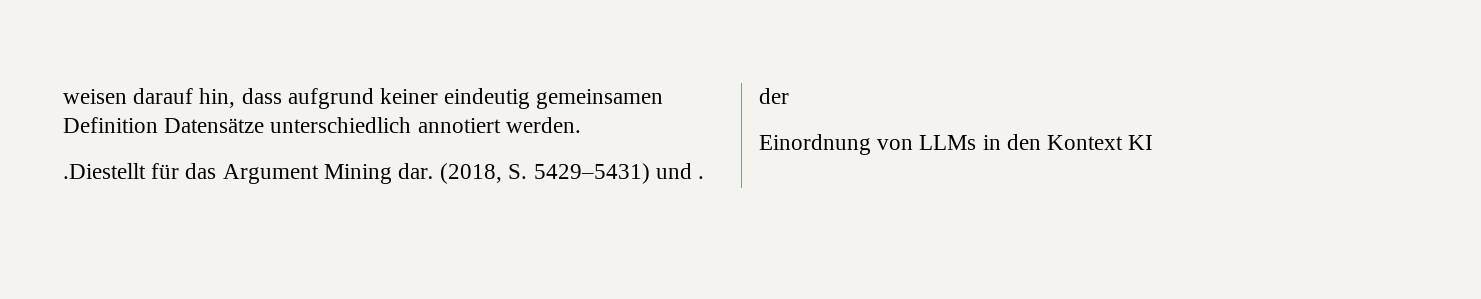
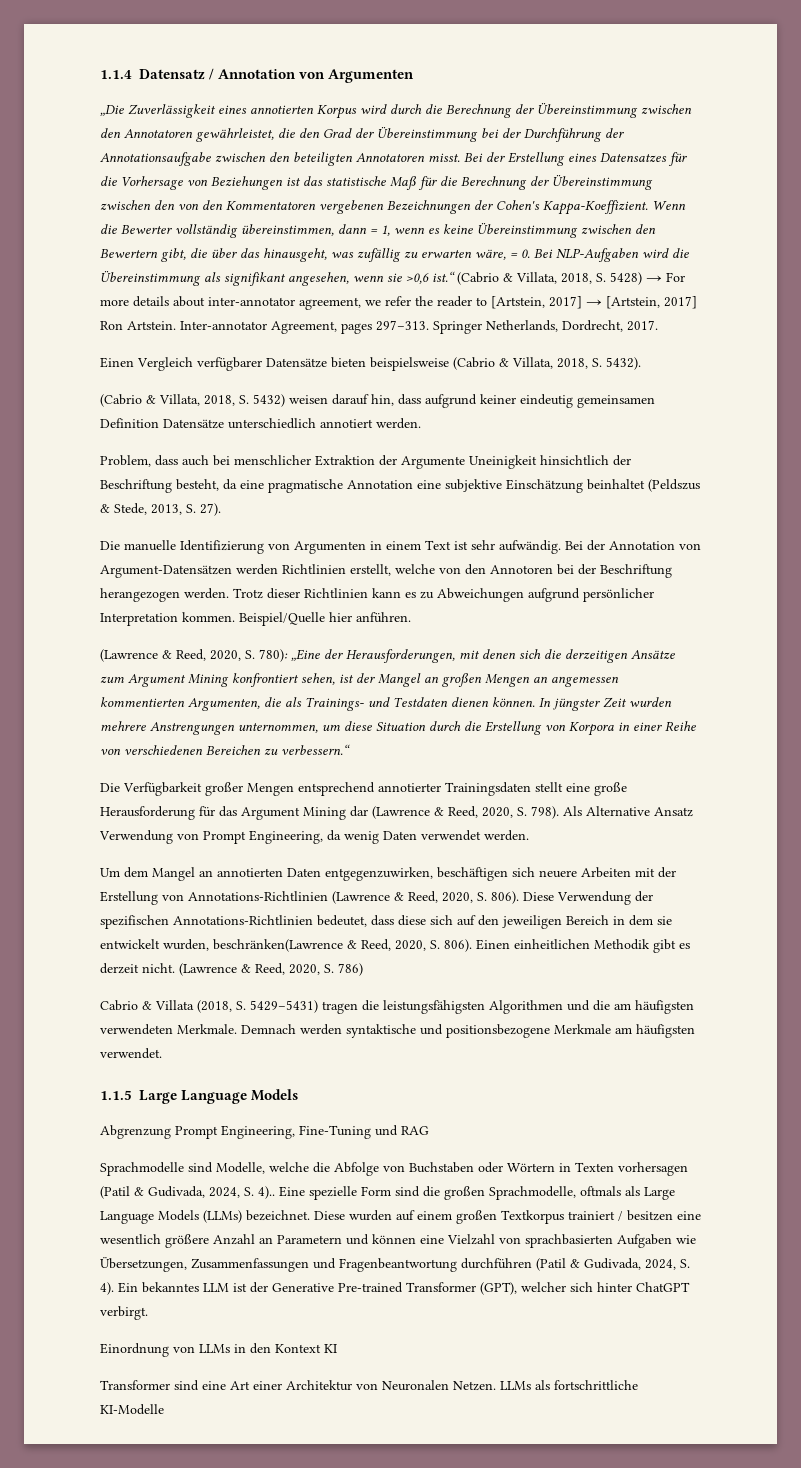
(63, 96) none -> [100,68,415,83] [100,103,692,119] [100,127,624,142] [100,152,687,166] [100,175,653,190] [100,200,686,215] [100,223,656,238] [100,248,689,262] [100,271,685,286] [100,296,697,310] [100,320,658,334] [100,357,641,371] [100,394,285,407] 1.1.4 Datensatz / Annotation von Argumenten // „Die Zuverlässigkeit eines annotierten Korpus wird durch die Berechnung der Übereinstimmung zwischen den Annotatoren gewährleistet, die den Grad der Übereinstimmung bei der Durchführung der Annotationsaufgabe zwischen den beteiligten Annotatoren misst. Bei der Erstellung eines Datensatzes für die Vorhersage von Beziehungen ist das statistische Maß für die Berechnung der Übereinstimmung zwischen den von den Kommentatoren vergebenen Bezeichnungen der Cohen's Kappa-Koeffizient. Wenn die Bewerter vollständig übereinstimmen, dann = 1, wenn es keine Übereinstimmung zwischen den Bewertern gibt, die über das hinausgeht, was zufällig zu erwarten wäre, = 0. Bei NLP-Aufgaben wird die Übereinstimmung als signifikant angesehen, wenn sie >0,6 ist.“ (Cabrio & Villata, 2018, S. 5428) → For more details about inter-annotator agreement, we refer the reader to [Artstein, 2017] → [Artstein, 2017] Ron Artstein. Inter-annotator Agreement, pages 297–313. Springer Netherlands, Dordrecht, 2017. // Einen Vergleich verfügbarer Datensätze bieten beispielsweise (Cabrio & Villata, 2018, S. 5432). // (Cabrio & Villata, 2018, S. 5432)
[63,163,705,184] [759,88,789,104] .Diestellt für das Argument Mining dar. (2018, S. 5429–5431) und . der -> [100,455,631,469] [100,479,700,493] [100,503,221,516] [100,540,701,554] [100,564,672,578] [100,588,654,602] [100,612,411,626] [100,649,675,663] [100,673,619,687] [100,697,672,711] [100,721,696,736] [100,744,350,755] [100,782,627,796] [100,806,693,820] [99,830,529,844] [100,867,676,881] [100,891,653,905] [100,915,672,929] [100,939,690,953] [100,963,363,976] [100,1000,694,1014] [100,1024,695,1038] [100,1048,162,1059] [100,1089,299,1104] [100,1125,429,1139] [100,1162,688,1176] [100,1186,675,1200] [100,1210,701,1224] [100,1234,696,1248] [100,1257,690,1272] [100,1282,690,1295] [100,1306,148,1320] Problem, dass auch bei menschlicher Extraktion der Argumente Uneinigkeit hinsichtlich der Beschriftung besteht, da eine pragmatische Annotation eine subjektive Einschätzung beinhaltet (Peldszus & Stede, 2013, S. 27). // Die manuelle Identifizierung von Argumenten in einem Text ist sehr aufwändig. Bei der Annotation von Argument-Datensätzen werden Richtlinien erstellt, welche von den Annotoren bei der Beschriftung herangezogen werden. Trotz dieser Richtlinien kann es zu Abweichungen aufgrund persönlicher Interpretation kommen. Beispiel/Quelle hier anführen. // (Lawrence & Reed, 2020, S. 780): „Eine der Herausforderungen, mit denen sich die derzeitigen Ansätze zum Argument Mining konfrontiert sehen, ist der Mangel an großen Mengen an angemessen kommentierten Argumenten, die als Trainings- und Testdaten dienen können. In jüngster Zeit wurden mehrere Anstrengungen unternommen, um diese Situation durch die Erstellung von Korpora in einer Reihe von verschiedenen Bereichen zu verbessern.“ // Die Verfügbarkeit großer Mengen entsprechend annotierter Trainingsdaten stellt eine große Herausforderung für das Argument Mining dar (Lawrence & Reed, 2020, S. 798). Als Alternative Ansatz Verwendung von Prompt Engineering, da wenig Daten verwendet werden. // Um dem Mangel an annotierten Daten entgegenzuwirken, beschäftigen sich neuere Arbeiten mit der Erstellung von Annotations-Richtlinien (Lawrence & Reed, 2020, S. 806). Diese Verwendung der spezifischen Annotations-Richtlinien bedeutet, dass diese sich auf den jeweiligen Bereich in dem sie entwickelt wurden, beschränken(Lawrence & Reed, 2020, S. 806). Einen einheitlichen Methodik gibt es derzeit nicht. (Lawrence & Reed, 2020, S. 786) // Cabrio & Villata (2018, S. 5429–5431) tragen die leistungsfähigsten Algorithmen und die am häufigsten verwendeten Merkmale. Demnach werden syntaktische und positionsbezogene Merkmale am häufigsten verwendet. // 1.1.5 Large Language Models // Abgrenzung Prompt Engineering, Fine-Tuning und RAG // Sprachmodelle sind Modelle, welche die Abfolge von Buchstaben oder Wörtern in Texten vorhersagen (Patil & Gudivada, 2024, S. 4).. Eine spezielle Form sind die großen Sprachmodelle, oftmals als Large Language Models (LLMs) bezeichnet. Diese wurden auf einem großen Textkorpus trainiert / besitzen eine wesentlich größere Anzahl an Parametern und können eine Vielzahl von sprachbasierten Aufgaben wie Übersetzungen, Zusammenfassungen und Fragenbeantwortung durchführen (Patil & Gudivada, 2024, S. 4). Ein bekanntes LLM ist der Generative Pre-trained Transformer (GPT), welcher sich hinter ChatGPT verbirgt.
(1154, 142) none -> [100,1380,638,1391] [100,1404,164,1415] // Transformer sind eine Art einer Architektur von Neuronalen Netzen. LLMs als fortschrittliche KI-Modelle

